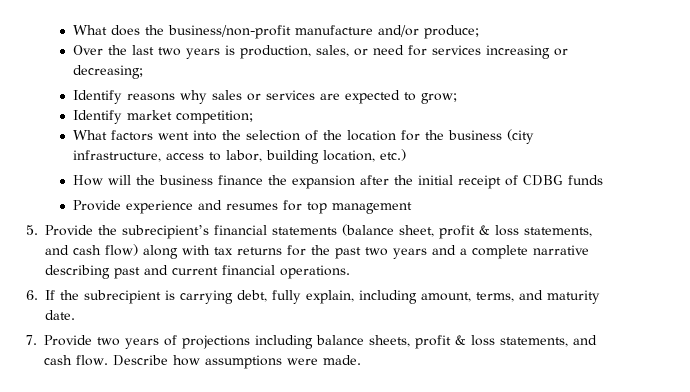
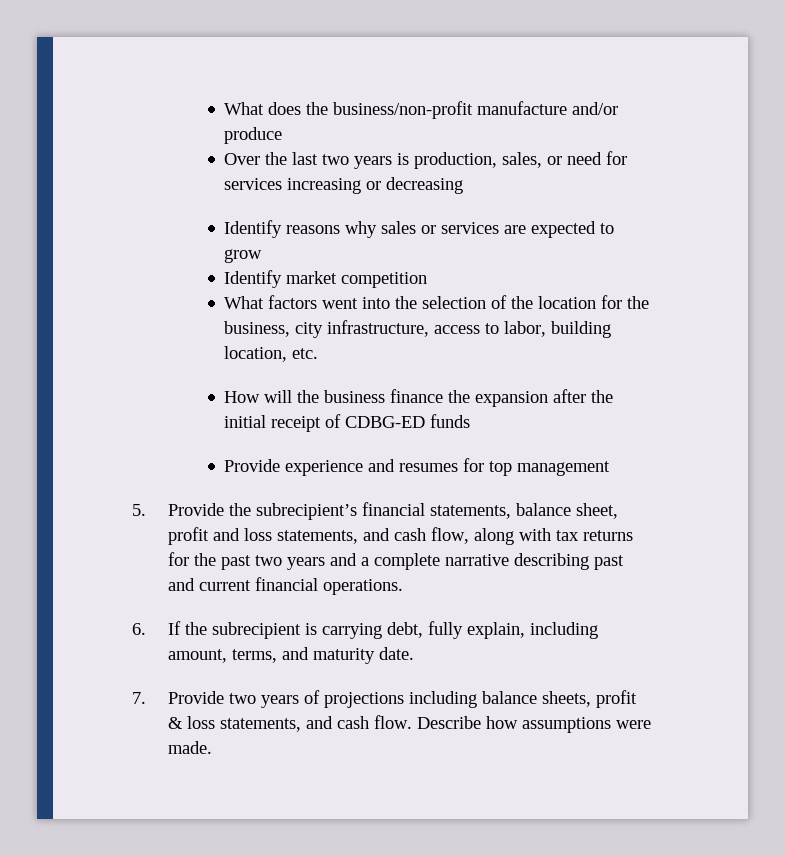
[423,25,479,39] produce; -> [224,127,283,144] produce
[72,65,143,79] decreasing; -> [386,177,464,194] decreasing
[420,93,457,104] grow; -> [224,249,263,263] grow
[175,110,253,124] competition; -> [341,272,428,288] competition
[447,129,534,144] business (city -> [224,321,324,338] business, city
[379,149,406,161] etc.) -> [292,348,319,359] etc.
[522,175,563,186] CDBG -> [345,416,426,428] CDBG-ED
[272,224,394,236] statements (balance -> [430,503,572,519] statements, balance
[479,225,592,237] [45,244,138,256] & loss statements, and cash flow) -> [213,527,470,544] and loss statements, and cash flow,

